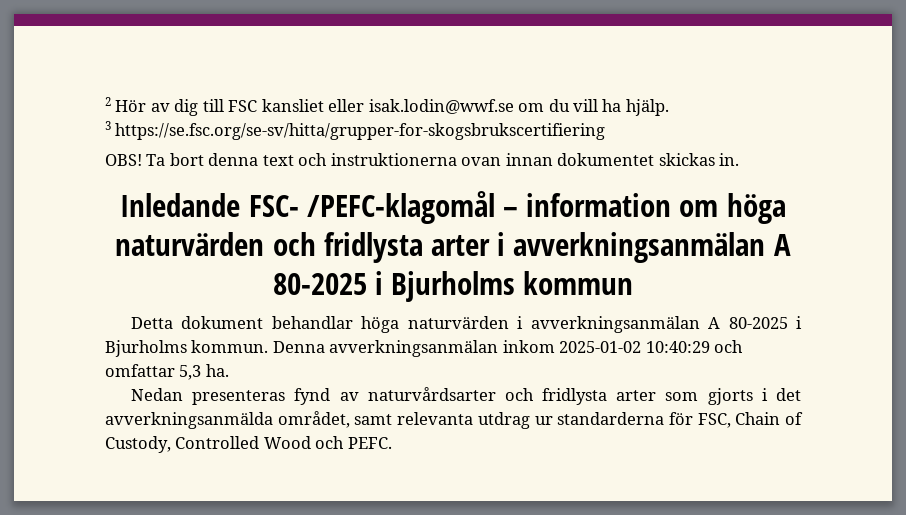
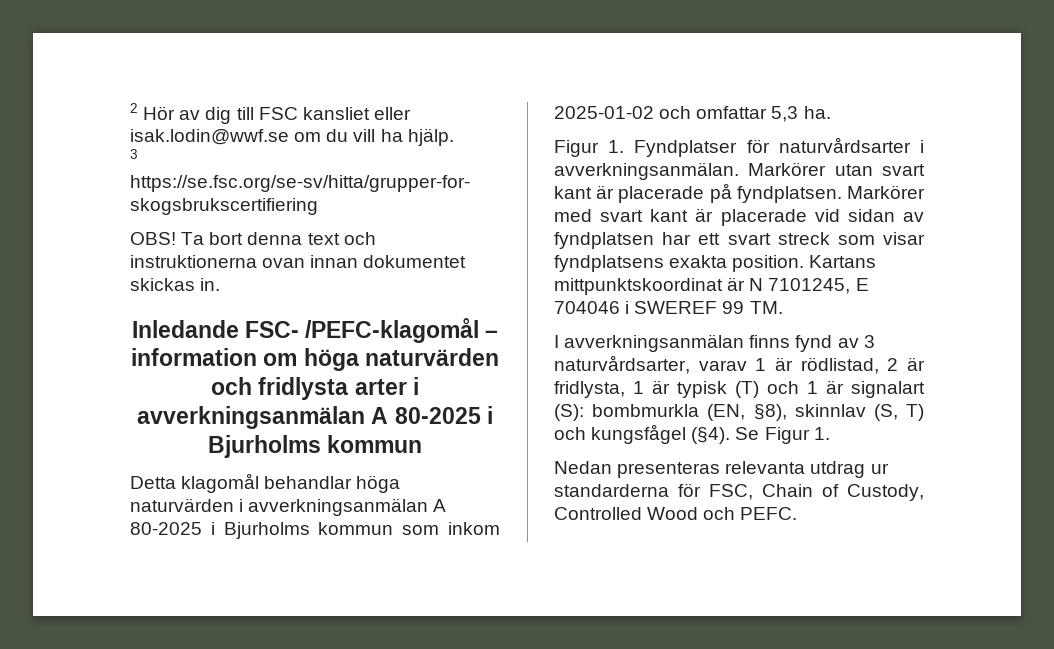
[181,316,264,329] dokument -> [181,473,260,493] klagomål
[191,340,499,357] kommun. Denna avverkningsanmälan -> [318,522,440,535] kommun som
[645,341,710,353] 10:40:29 -> (654, 112) none
[130,387,801,405] [105,411,393,429] Nedan presenteras fynd av naturvårdsarter och fridlysta arter som gjorts i det avverkningsanmälda området, samt -> [554,137,924,157] [554,162,925,180] [554,183,925,203] [554,208,924,226] [554,232,925,249] [554,255,877,272] [554,277,869,295] [554,301,783,314] [554,334,875,352] [554,355,925,374] [554,380,925,398] [554,404,925,421] [554,424,830,444] [554,461,721,478] Figur 1. Fyndplatser för naturvårdsarter i avverkningsanmälan. Markörer utan svart kant är placerade på fyndplatsen. Markörer med svart kant är placerade vid sidan av fyndplatsen har ett svart streck som visar fyndplatsens exakta position. Kartans mittpunktskoordinat är N 7101245, E 704046 i SWEREF 99 TM. // I avverkningsanmälan finns fynd av 3 naturvårdsarter, varav 1 är rödlistad, 2 är fridlysta, 1 är typisk (T) och 1 är signalart (S): bombmurkla (EN, §8), skinnlav (S, T) och kungsfågel (§4). Se Figur 1. // Nedan presenteras

